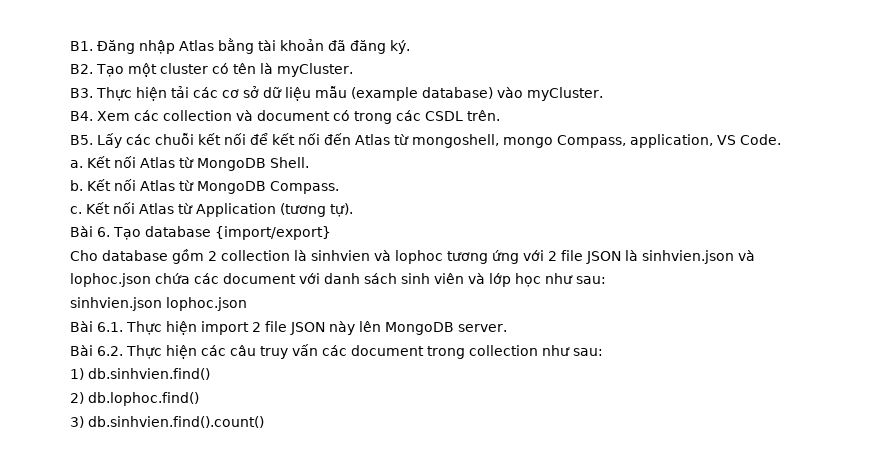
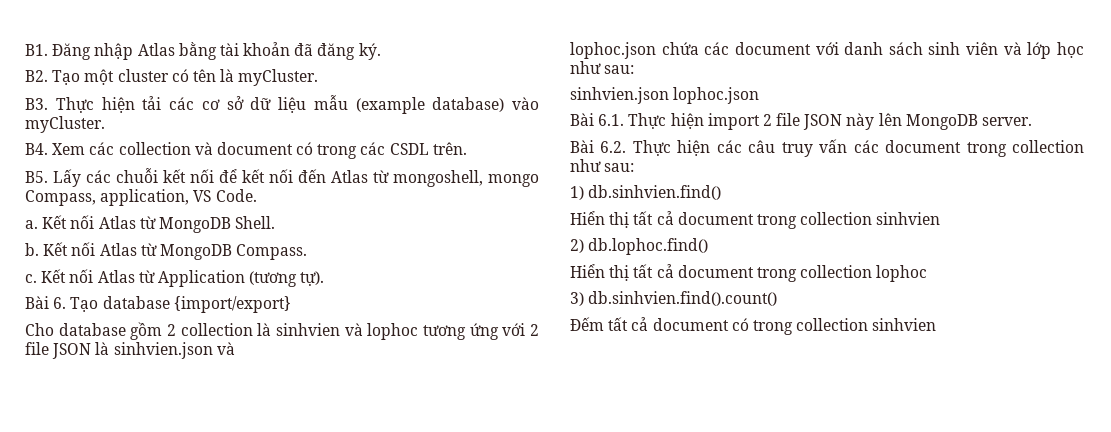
[70,392,199,406] [70,416,264,428] 2) db.lophoc.find() // 3) db.sinhvien.find().count() -> [570,211,941,229] [570,238,709,255] [570,264,928,282] [570,291,778,306] [570,317,937,335] Hiển thị tất cả document trong collection sinhvien // 2) db.lophoc.find() // Hiển thị tất cả document trong collection lophoc // 3) db.sinhvien.find().count() // Đếm tất cả document có trong collection sinhvien

